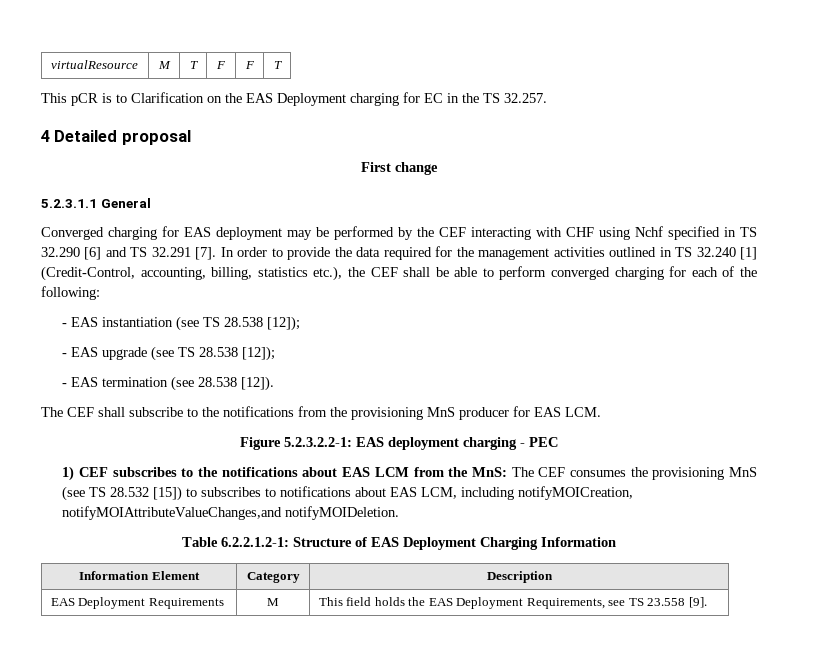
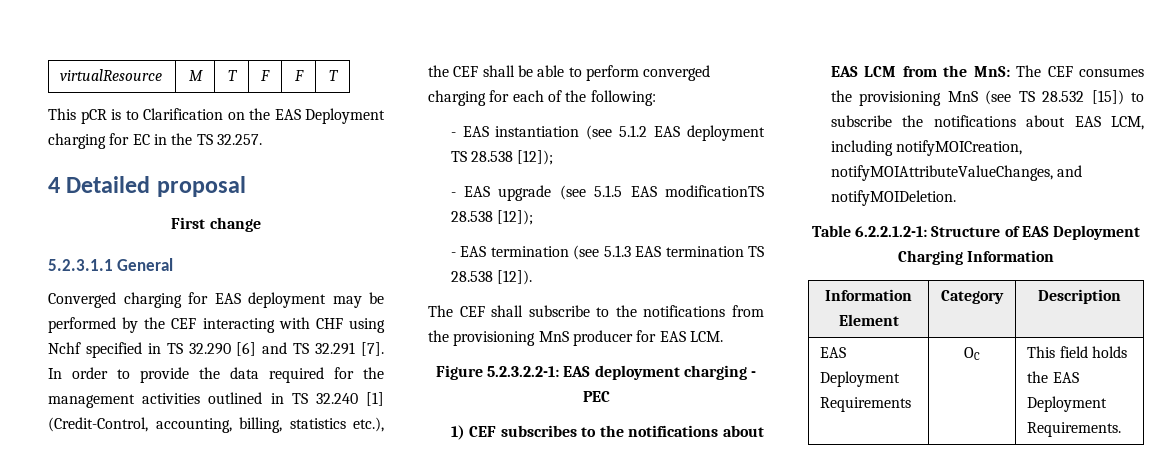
(200, 323) none -> [619,125,765,141] 5.1.2 EAS deployment
[178,347,196,357] TS -> [594,185,764,197] 5.1.5 EAS modificationTS
(195, 383) none -> [603,245,764,257] 5.1.3 EAS termination TS
[201,487,277,497] subscribes to -> [830,115,924,127] subscribe the
[62,506,283,520] notifyMOIAttributeValueChanges,and -> [830,165,1083,181] notifyMOIAttributeValueChanges, and
[267,598,279,606] M -> [964,347,980,360] OC
[526,597,707,609] Requirements, see TS 23.558 [9]. -> [1027,422,1122,437] Requirements.

